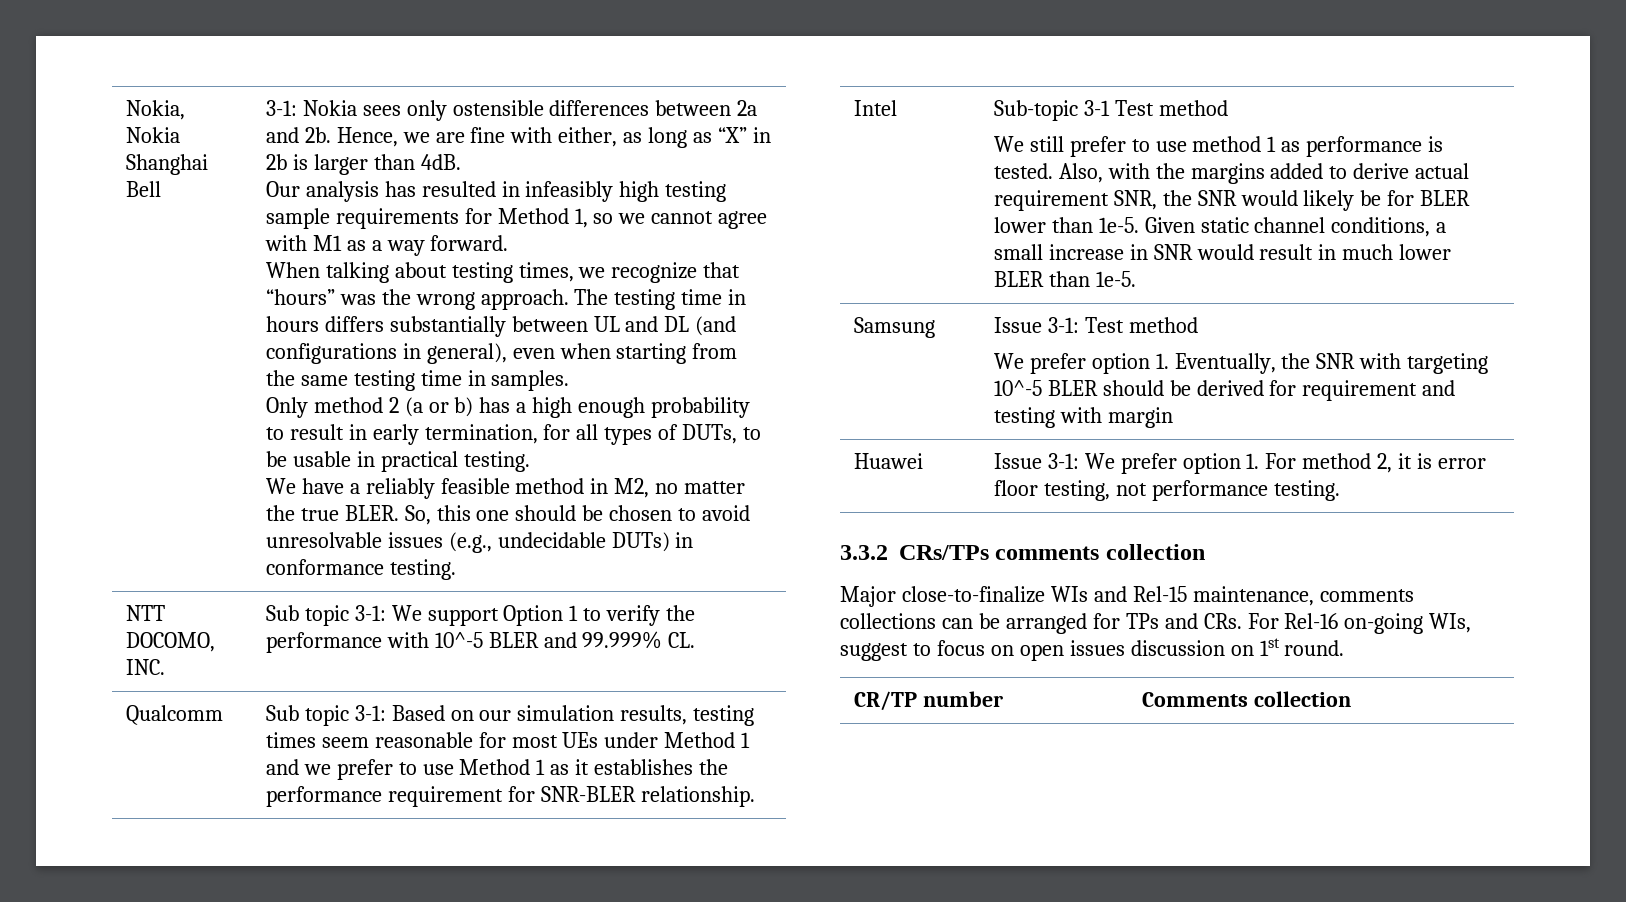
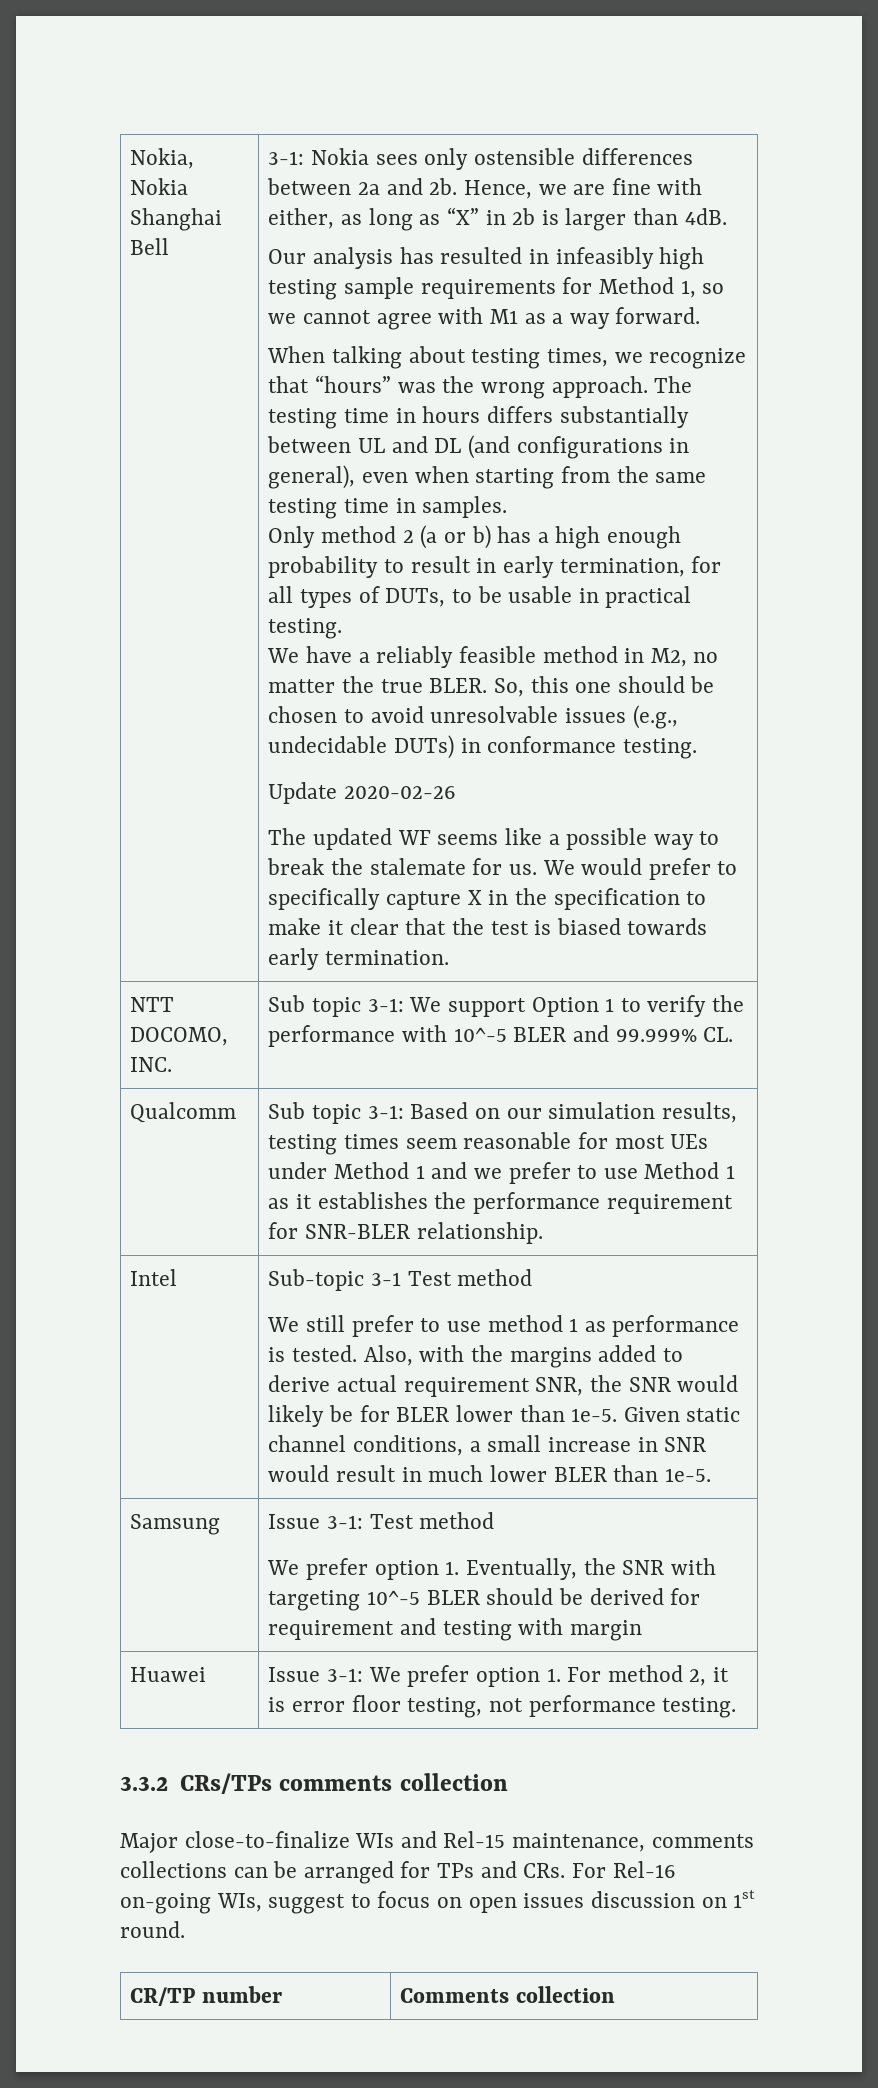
(456, 569) none -> [268,782,457,804] [268,828,720,850] [267,858,738,880] [268,888,707,910] [268,918,708,935] [268,948,450,970] // Update 2020-02-26 // The updated WF seems like a possible way to break the stalemate for us. We would prefer to specifically capture X in the specification to make it clear that the test is biased towards early termination.

